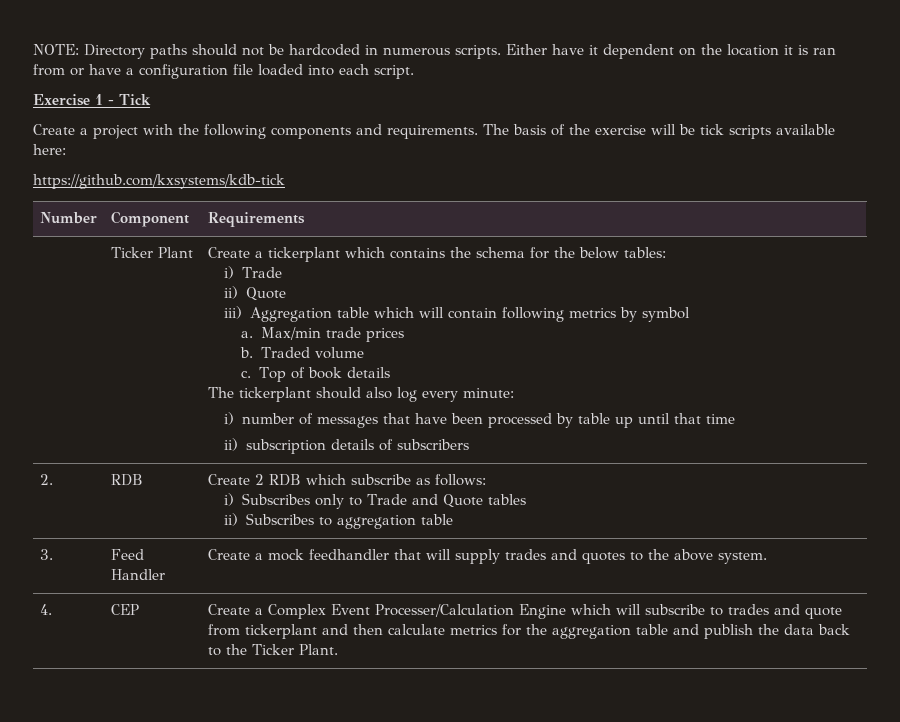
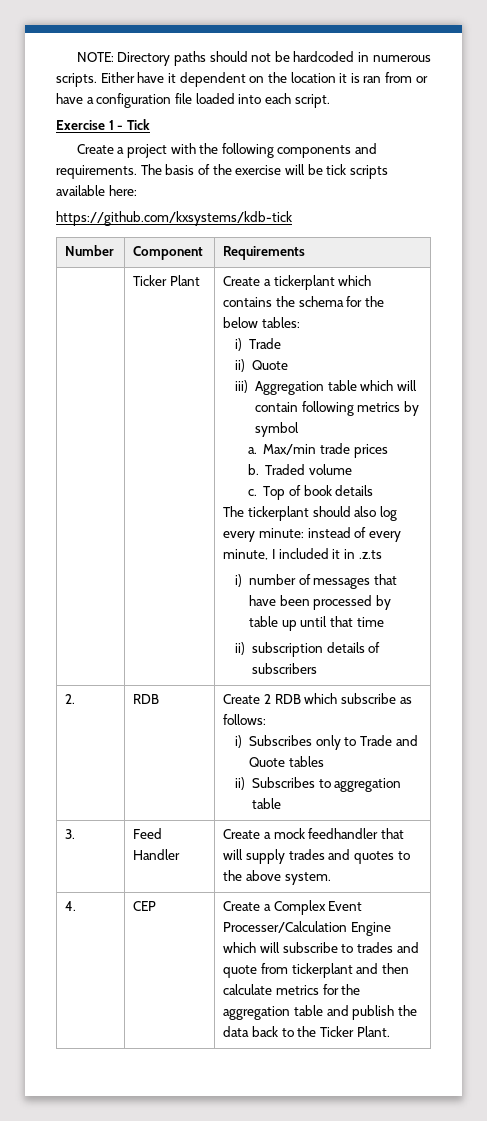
(514, 393) none -> [307,527,401,542] [223,548,382,560] instead of every minute, I included it in .z.ts

